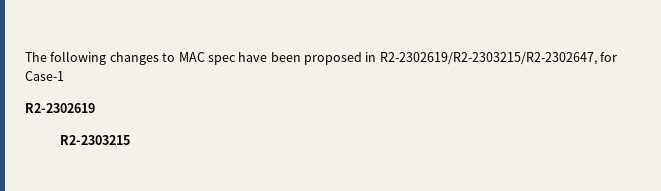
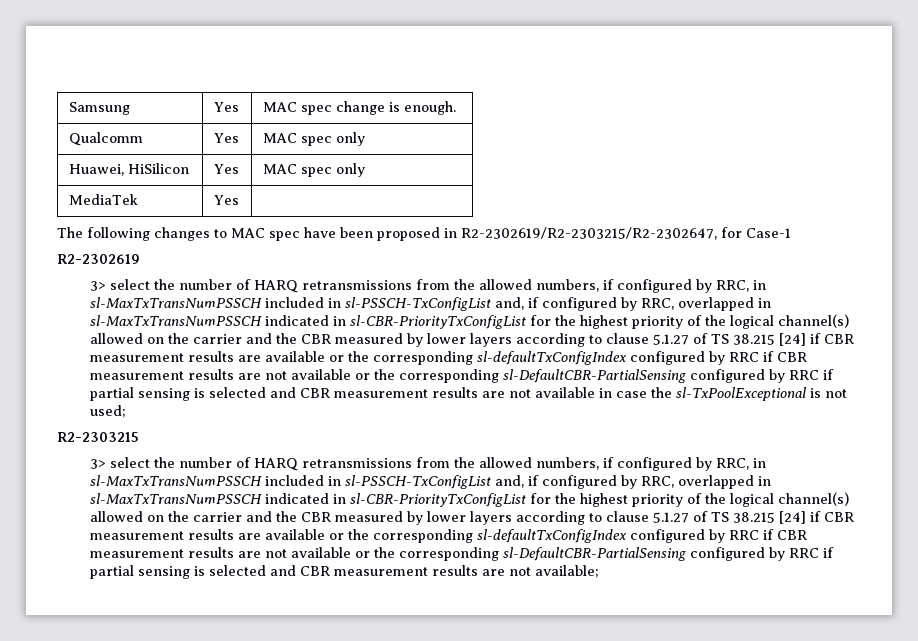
(25, 57) none -> [68,102,130,115] [213,102,239,112] [262,101,456,115] [68,132,143,146] [213,133,239,143] [262,132,365,146] [68,163,189,176] [213,164,239,174] [262,163,365,177] [68,194,138,205] [213,195,239,205] Samsung | Yes | MAC spec change is enough. // Qualcomm | Yes | MAC spec only // Huawei, HiSilicon | Yes | MAC spec only // MediaTek | Yes | //
[60,135,131,145] R2-2303215 -> [89,279,766,293] [89,297,771,311] [89,314,849,329] [89,333,854,347] [89,351,807,365] [89,369,834,383] [89,387,847,401] [89,405,126,418] [57,432,139,442] [89,457,766,471] [89,475,771,489] [89,492,849,507] [89,511,854,525] [89,529,807,543] [89,547,834,561] [89,565,599,579] 3> select the number of HARQ retransmissions from the allowed numbers, if configured by RRC, in sl-MaxTxTransNumPSSCH included in sl-PSSCH-TxConfigList and, if configured by RRC, overlapped in sl-MaxTxTransNumPSSCH indicated in sl-CBR-PriorityTxConfigList for the highest priority of the logical channel(s) allowed on the carrier and the CBR measured by lower layers according to clause 5.1.27 of TS 38.215 [24] if CBR measurement results are available or the corresponding sl-defaultTxConfigIndex configured by RRC if CBR measurement results are not available or the corresponding sl-DefaultCBR-PartialSensing configured by RRC if partial sensing is selected and CBR measurement results are not available in case the sl-TxPoolExceptional is not used; // R2-2303215 // 3> select the number of HARQ retransmissions from the allowed numbers, if configured by RRC, in sl-MaxTxTransNumPSSCH included in sl-PSSCH-TxConfigList and, if configured by RRC, overlapped in sl-MaxTxTransNumPSSCH indicated in sl-CBR-PriorityTxConfigList for the highest priority of the logical channel(s) allowed on the carrier and the CBR measured by lower layers according to clause 5.1.27 of TS 38.215 [24] if CBR measurement results are available or the corresponding sl-defaultTxConfigIndex configured by RRC if CBR measurement results are not available or the corresponding sl-DefaultCBR-PartialSensing configured by RRC if partial sensing is selected and CBR measurement results are not available;

